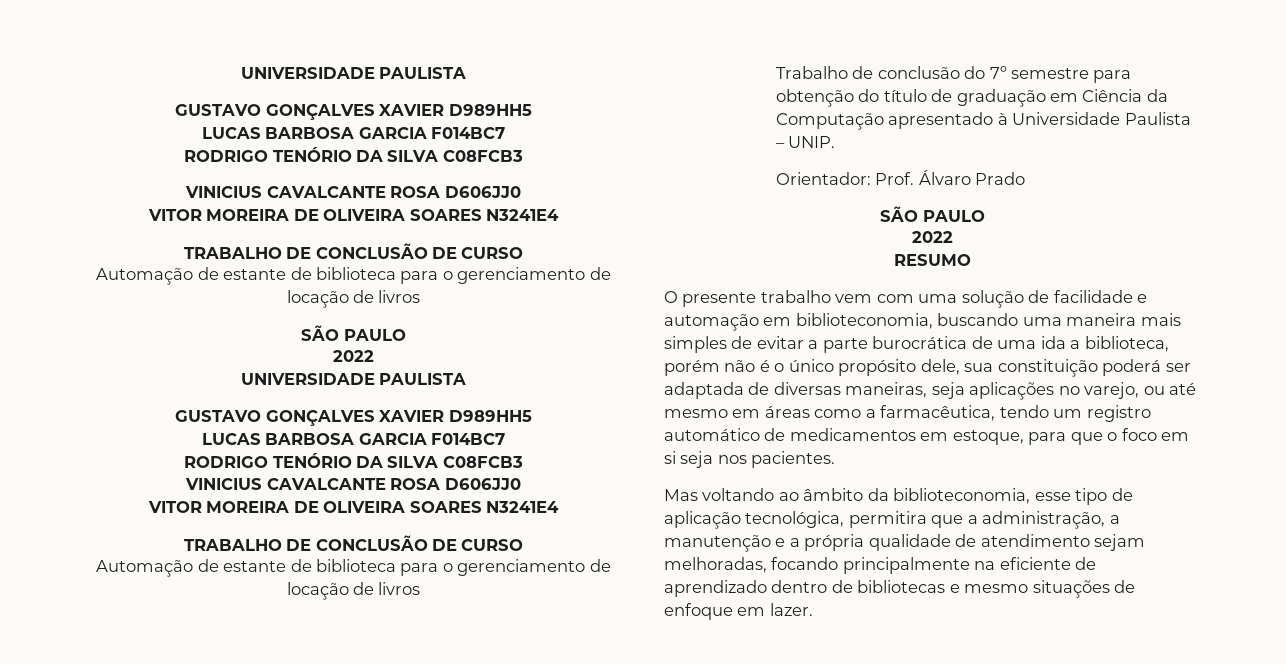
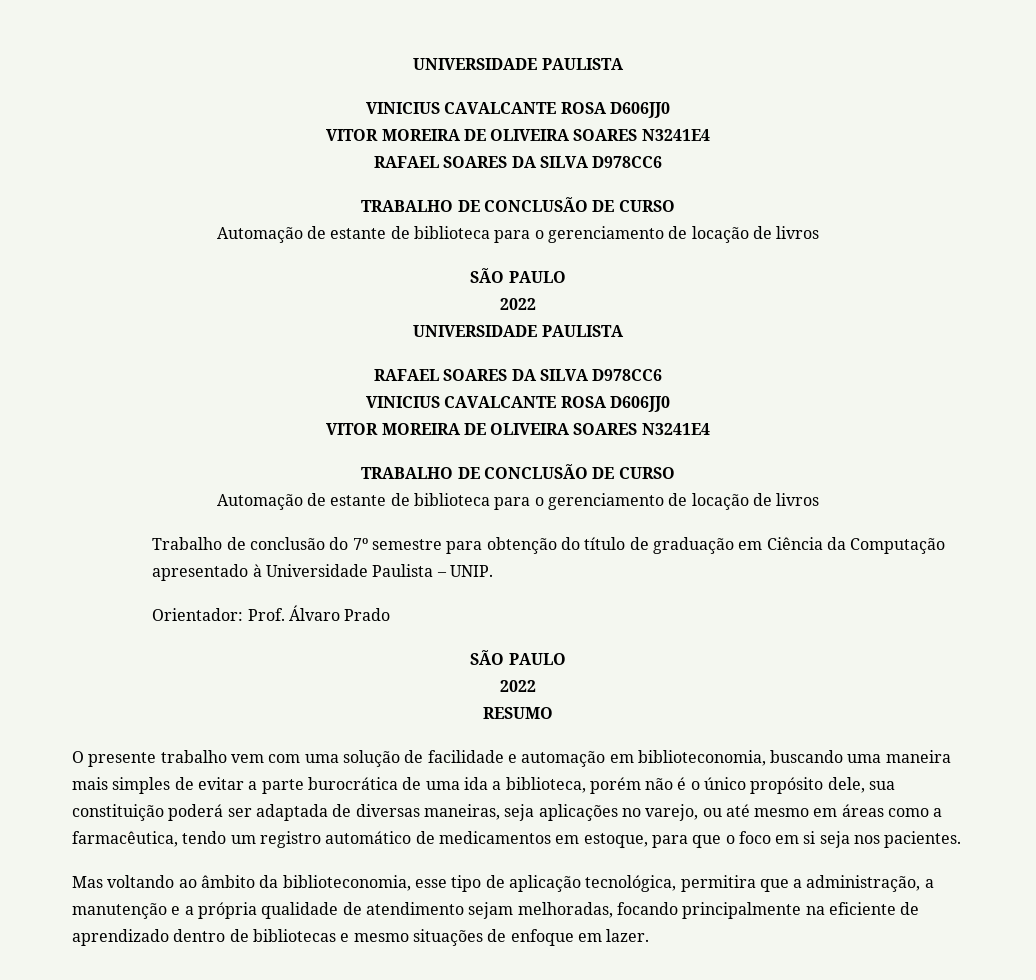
[240,67,467,79] [175,104,532,120] [201,127,506,139] [184,147,523,162] UNIVERSIDADE PAULISTA // GUSTAVO GONÇALVES XAVIER D989HH5 // LUCAS BARBOSA GARCIA F014BC7 // RODRIGO TENÓRIO DA SILVA C08FCB3 -> [413,58,624,70] UNIVERSIDADE PAULISTA
(560, 215) none -> [373,156,663,168] // RAFAEL SOARES DA SILVA D978CC6
[175,410,532,426] [201,433,506,445] [184,453,523,468] GUSTAVO GONÇALVES XAVIER D989HH5 // LUCAS BARBOSA GARCIA F014BC7 // RODRIGO TENÓRIO DA SILVA C08FCB3 -> [373,369,663,381] RAFAEL SOARES DA SILVA D978CC6

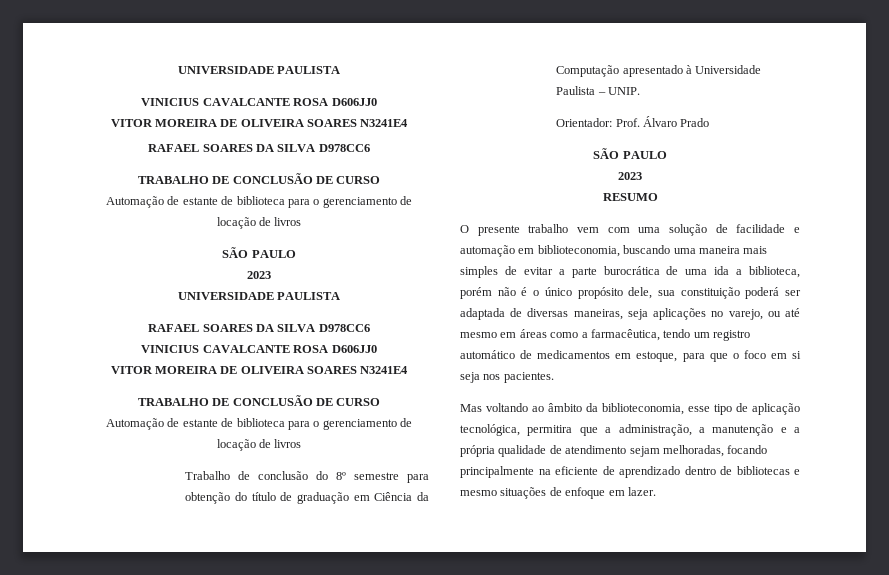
[500,298,536,310] 2022 -> [247,271,271,279] 2023
[352,538,368,550] 7º -> [336,472,347,480] 8º
[500,680,536,692] 2022 -> [618,172,642,180] 2023

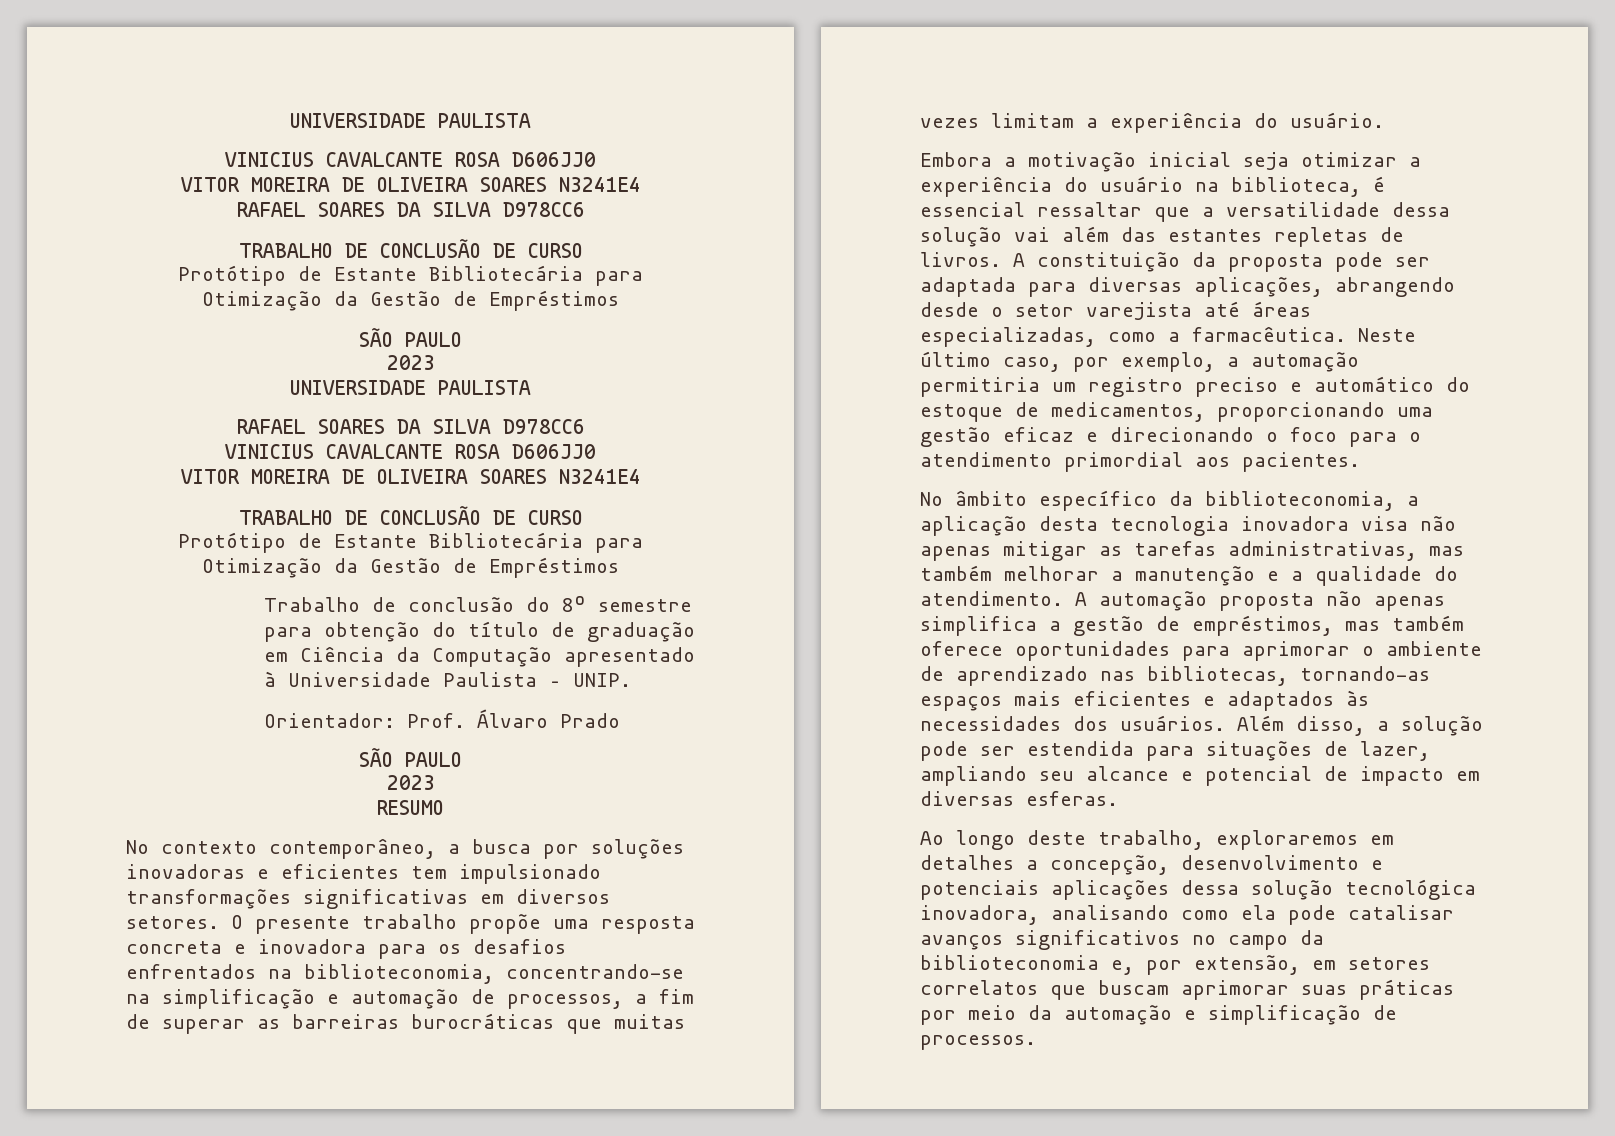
[106,196,412,208] [216,217,302,229] Automação de estante de biblioteca para o gerenciamento de locação de livros -> [178,265,643,286] [202,290,619,311] Protótipo de Estante Bibliotecária para Otimização da Gestão de Empréstimos
[106,418,412,430] [216,439,302,451] Automação de estante de biblioteca para o gerenciamento de locação de livros -> [178,532,643,553] [202,557,619,578] Protótipo de Estante Bibliotecária para Otimização da Gestão de Empréstimos
[460,224,800,236] [460,245,768,257] [460,266,800,278] [460,287,801,299] [460,308,800,320] [460,329,750,341] [460,350,801,362] [460,372,554,383] [460,403,800,415] [460,424,800,436] [460,445,768,457] [460,466,800,478] [460,487,656,499] O presente trabalho vem com uma solução de facilidade e automação em biblioteconomia, buscando uma maneira mais simples de evitar a parte burocrática de uma ida a biblioteca, porém não é o único propósito dele, sua constituição poderá ser adaptada de diversas maneiras, seja aplicações no varejo, ou até mesmo em áreas como a farmacêutica, tendo um registro automático de medicamentos em estoque, para que o foco em si seja nos pacientes. // Mas voltando ao âmbito da biblioteconomia, esse tipo de aplicação tecnológica, permitira que a administração, a manutenção e a própria qualidade de atendimento sejam melhoradas, focando principalmente na eficiente de aprendizado dentro de bibliotecas e mesmo situações de enfoque em lazer. -> [126,839,684,859] [126,864,601,884] [126,889,610,909] [126,914,695,934] [126,939,566,959] [126,964,684,984] [126,989,694,1009] [126,1013,685,1034] [920,112,1384,133] [920,152,1421,172] [920,176,1385,197] [920,202,1450,222] [920,226,1404,247] [920,252,1430,272] [920,277,1455,297] [920,301,1311,320] [920,327,1416,347] [920,351,1359,372] [920,376,1470,397] [920,402,1433,422] [920,427,1421,447] [920,452,1360,472] [920,490,1419,511] [920,516,1456,536] [920,541,1464,561] [920,565,1458,586] [920,591,1445,611] [920,615,1464,636] [920,641,1482,661] [920,666,1430,686] [920,690,1369,711] [920,715,1483,736] [920,741,1430,761] [920,766,1480,786] [920,791,1118,806] [920,830,1394,850] [920,855,1383,875] [920,879,1476,900] [920,905,1454,925] [920,930,1324,950] [920,955,1430,975] [920,979,1454,1000] [920,1005,1397,1025] [920,1035,1036,1050] No contexto contemporâneo, a busca por soluções inovadoras e eficientes tem impulsionado transformações significativas em diversos setores. O presente trabalho propõe uma resposta concreta e inovadora para os desafios enfrentados na biblioteconomia, concentrando-se na simplificação e automação de processos, a fim de superar as barreiras burocráticas que muitas vezes limitam a experiência do usuário. // Embora a motivação inicial seja otimizar a experiência do usuário na biblioteca, é essencial ressaltar que a versatilidade dessa solução vai além das estantes repletas de livros. A constituição da proposta pode ser adaptada para diversas aplicações, abrangendo desde o setor varejista até áreas especializadas, como a farmacêutica. Neste último caso, por exemplo, a automação permitiria um registro preciso e automático do estoque de medicamentos, proporcionando uma gestão eficaz e direcionando o foco para o atendimento primordial aos pacientes. // No âmbito específico da biblioteconomia, a aplicação desta tecnologia inovadora visa não apenas mitigar as tarefas administrativas, mas também melhorar a manutenção e a qualidade do atendimento. A automação proposta não apenas simplifica a gestão de empréstimos, mas também oferece oportunidades para aprimorar o ambiente de aprendizado nas bibliotecas, tornando-as espaços mais eficientes e adaptados às necessidades dos usuários. Além disso, a solução pode ser estendida para situações de lazer, ampliando seu alcance e potencial de impacto em diversas esferas. // Ao longo deste trabalho, exploraremos em detalhes a concepção, desenvolvimento e potenciais aplicações dessa solução tecnológica inovadora, analisando como ela pode catalisar avanços significativos no campo da biblioteconomia e, por extensão, em setores correlatos que buscam aprimorar suas práticas por meio da automação e simplificação de processos.

